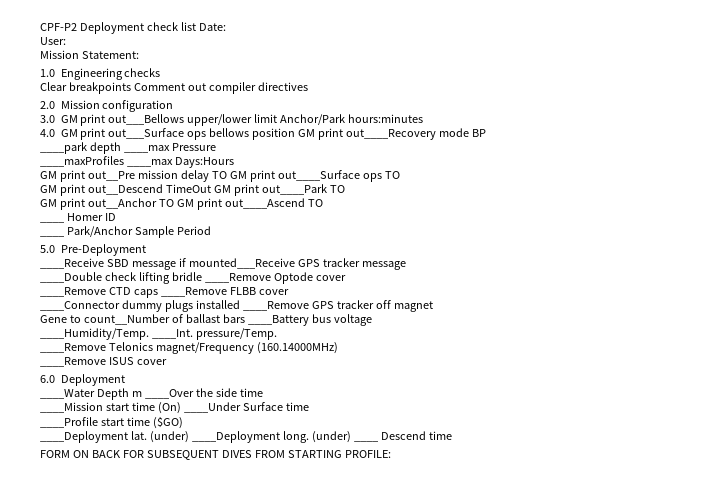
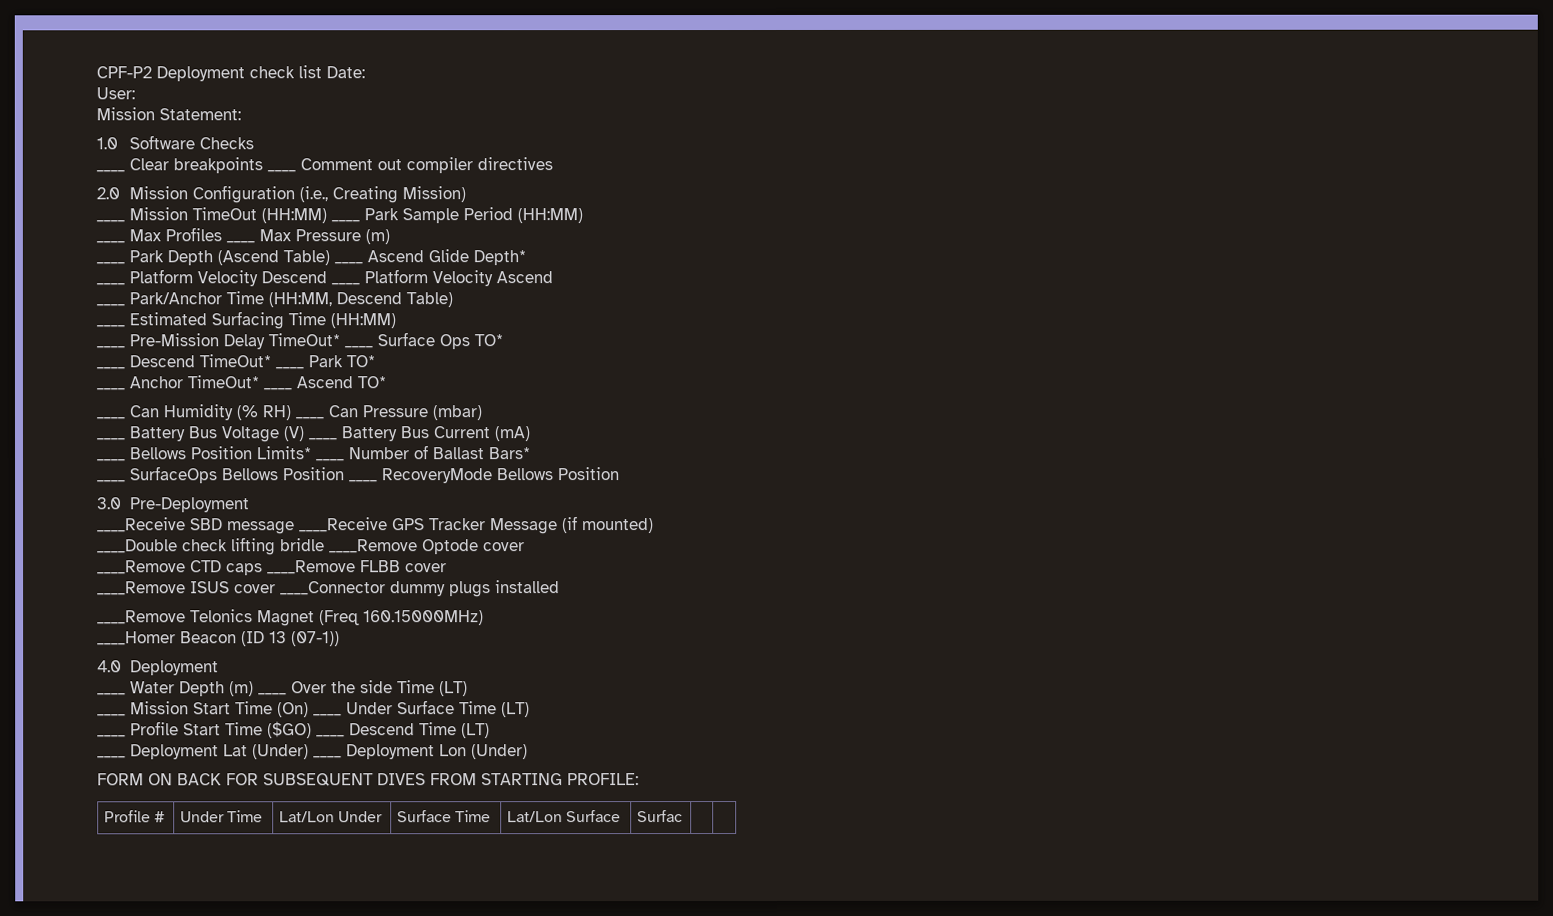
[60,68,161,80] Engineering checks // -> [129,135,255,150] [96,169,125,173] Software Checks // ____
(131, 88) none -> [267,169,296,173] ____
[102,100,174,112] [40,114,424,126] [40,128,487,140] [40,142,216,154] [40,156,234,168] [40,170,400,182] [40,184,345,196] [40,198,323,210] [40,221,64,223] [66,213,116,221] [40,226,211,238] [40,244,146,256] [40,258,406,270] configuration // 3.0 GM print out___Bellows upper/lower limit Anchor/Park hours:minutes // 4.0 GM print out___Surface ops bellows position GM print out____Recovery mode BP // ____park depth ____max Pressure // ____maxProfiles ____max Days:Hours // GM print out__Pre mission delay TO GM print out____Surface ops TO // GM print out__Descend TimeOut GM print out____Park TO // GM print out__Anchor TO GM print out____Ascend TO // ____ Homer ID // ____ Park/Anchor Sample Period // 5.0 Pre-Deployment // ____Receive SBD message if mounted___Receive GPS tracker message -> [192,185,467,204] [96,207,583,224] [96,227,390,245] [96,249,526,266] [96,269,553,287] [96,291,453,308] [96,311,396,330] [96,332,503,350] [96,354,375,370] [96,375,386,391] [96,404,482,421] [96,426,530,443] [97,445,531,462] [97,466,620,484] [97,497,251,513] [97,516,654,535] Configuration (i.e., Creating Mission) // ____ Mission TimeOut (HH:MM) ____ Park Sample Period (HH:MM) // ____ Max Profiles ____ Max Pressure (m) // ____ Park Depth (Ascend Table) ____ Ascend Glide Depth* // ____ Platform Velocity Descend ____ Platform Velocity Ascend // ____ Park/Anchor Time (HH:MM, Descend Table) // ____ Estimated Surfacing Time (HH:MM) // ____ Pre-Mission Delay TimeOut* ____ Surface Ops TO* // ____ Descend TimeOut* ____ Park TO* // ____ Anchor TimeOut* ____ Ascend TO* // ____ Can Humidity (% RH) ____ Can Pressure (mbar) // ____ Battery Bus Voltage (V) ____ Battery Bus Current (mA) // ____ Bellows Position Limits* ____ Number of Ballast Bars* // ____ SurfaceOps Bellows Position ____ RecoveryMode Bellows Position // 3.0 Pre-Deployment // ____Receive SBD message ____Receive GPS Tracker Message (if mounted)
(289, 292) none -> [97,581,276,596] ____Remove ISUS cover
[242,300,433,312] [40,314,372,326] [40,328,277,340] [40,342,338,354] [40,357,167,367] [40,374,125,386] [40,388,263,400] [40,402,309,414] [40,416,183,429] [40,431,378,443] [380,431,452,440] ____Remove GPS tracker off magnet // Gene to count__Number of ballast bars ____Battery bus voltage // ____Humidity/Temp. ____Int. pressure/Temp. // ____Remove Telonics magnet/Frequency (160.14000MHz) // ____Remove ISUS cover // 6.0 Deployment // ____Water Depth m ____Over the side time // ____Mission start time (On) ____Under Surface time // ____Profile start time ($GO) // ____Deployment lat. (under) ____Deployment long. (under) ____ Descend time -> [97,609,484,627] [97,631,340,647] [97,660,220,676] [97,680,468,697] [97,700,530,718] [97,721,490,739] [97,744,528,760] // ____Remove Telonics Magnet (Freq 160.15000MHz) // ____Homer Beacon (ID 13 (07-1)) // 4.0 Deployment // ____ Water Depth (m) ____ Over the side Time (LT) // ____ Mission Start Time (On) ____ Under Surface Time (LT) // ____ Profile Start Time ($GO) ____ Descend Time (LT) // ____ Deployment Lat (Under) ____ Deployment Lon (Under)
(391, 454) none -> [104,810,166,823] [180,810,264,823] [279,811,384,823] [397,810,492,823] [507,810,622,823] [637,810,684,823] // Profile # | Under Time | Lat/Lon Under | Surface Time | Lat/Lon Surface | Surfac | |

